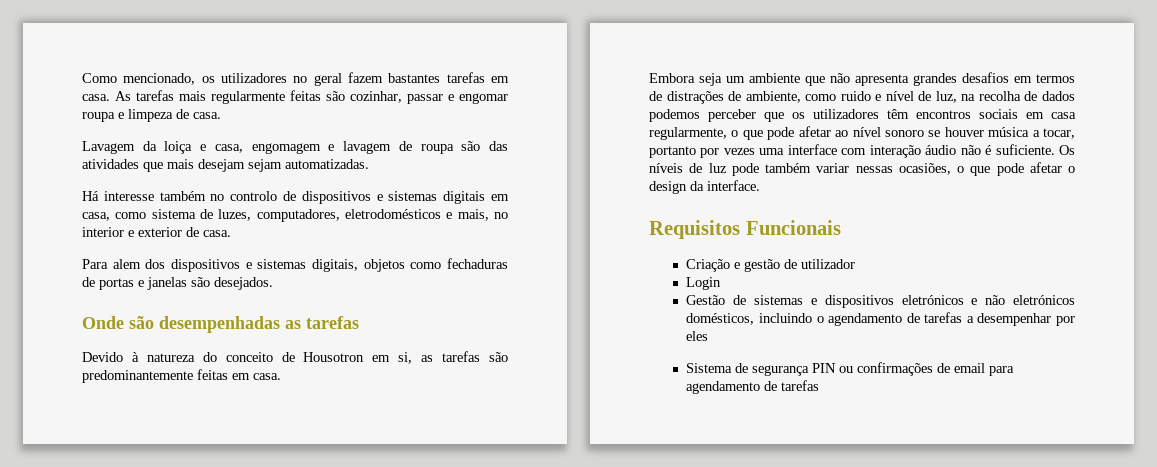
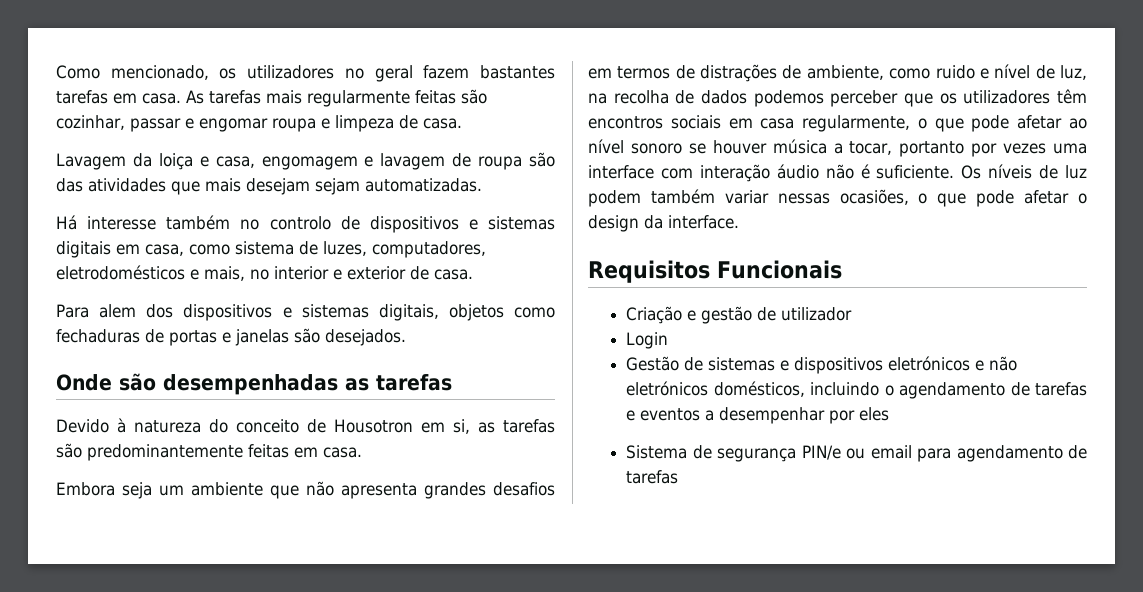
[731,163,759,176] pode -> [588,190,641,207] podem
(963, 317) none -> [626,408,701,421] e eventos
[812,362,951,376] PIN ou confirmações de -> [801,445,866,460] PIN/e ou

